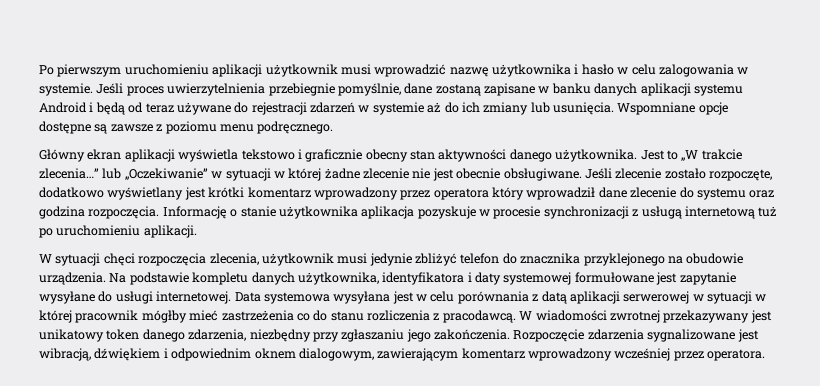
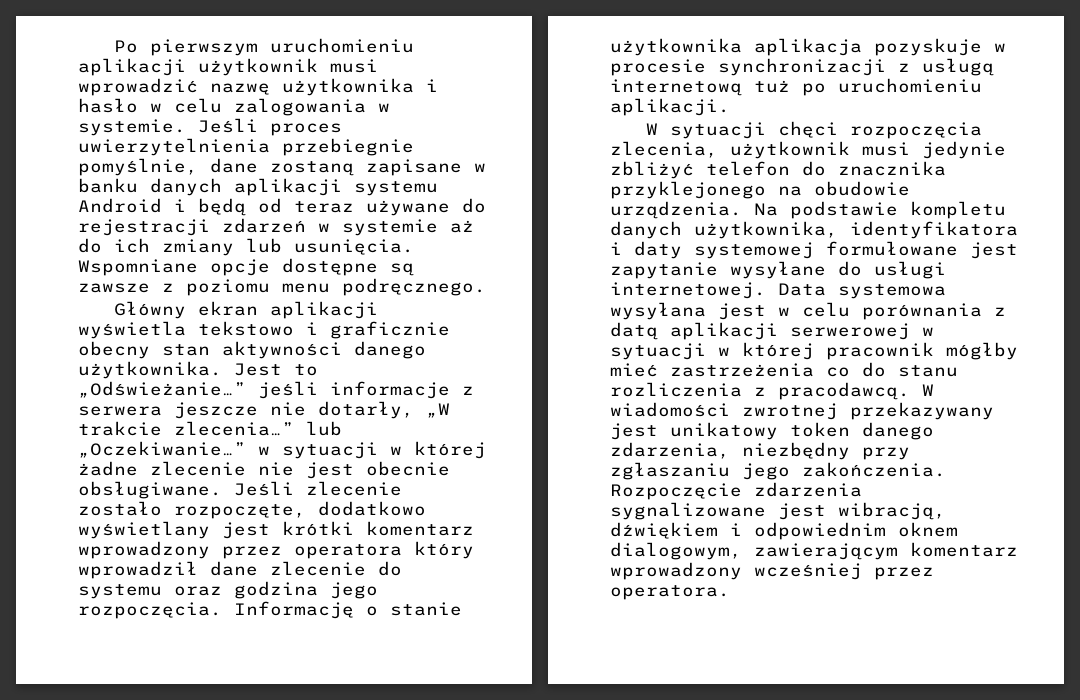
(678, 155) none -> [78,381,474,399] [78,401,414,419] „Odświeżanie…” jeśli informacje z serwera jeszcze nie dotarły,
[124,168,208,180] „Oczekiwanie” -> [78,441,246,458] „Oczekiwanie…”
(85, 212) none -> [330,582,378,599] jego

